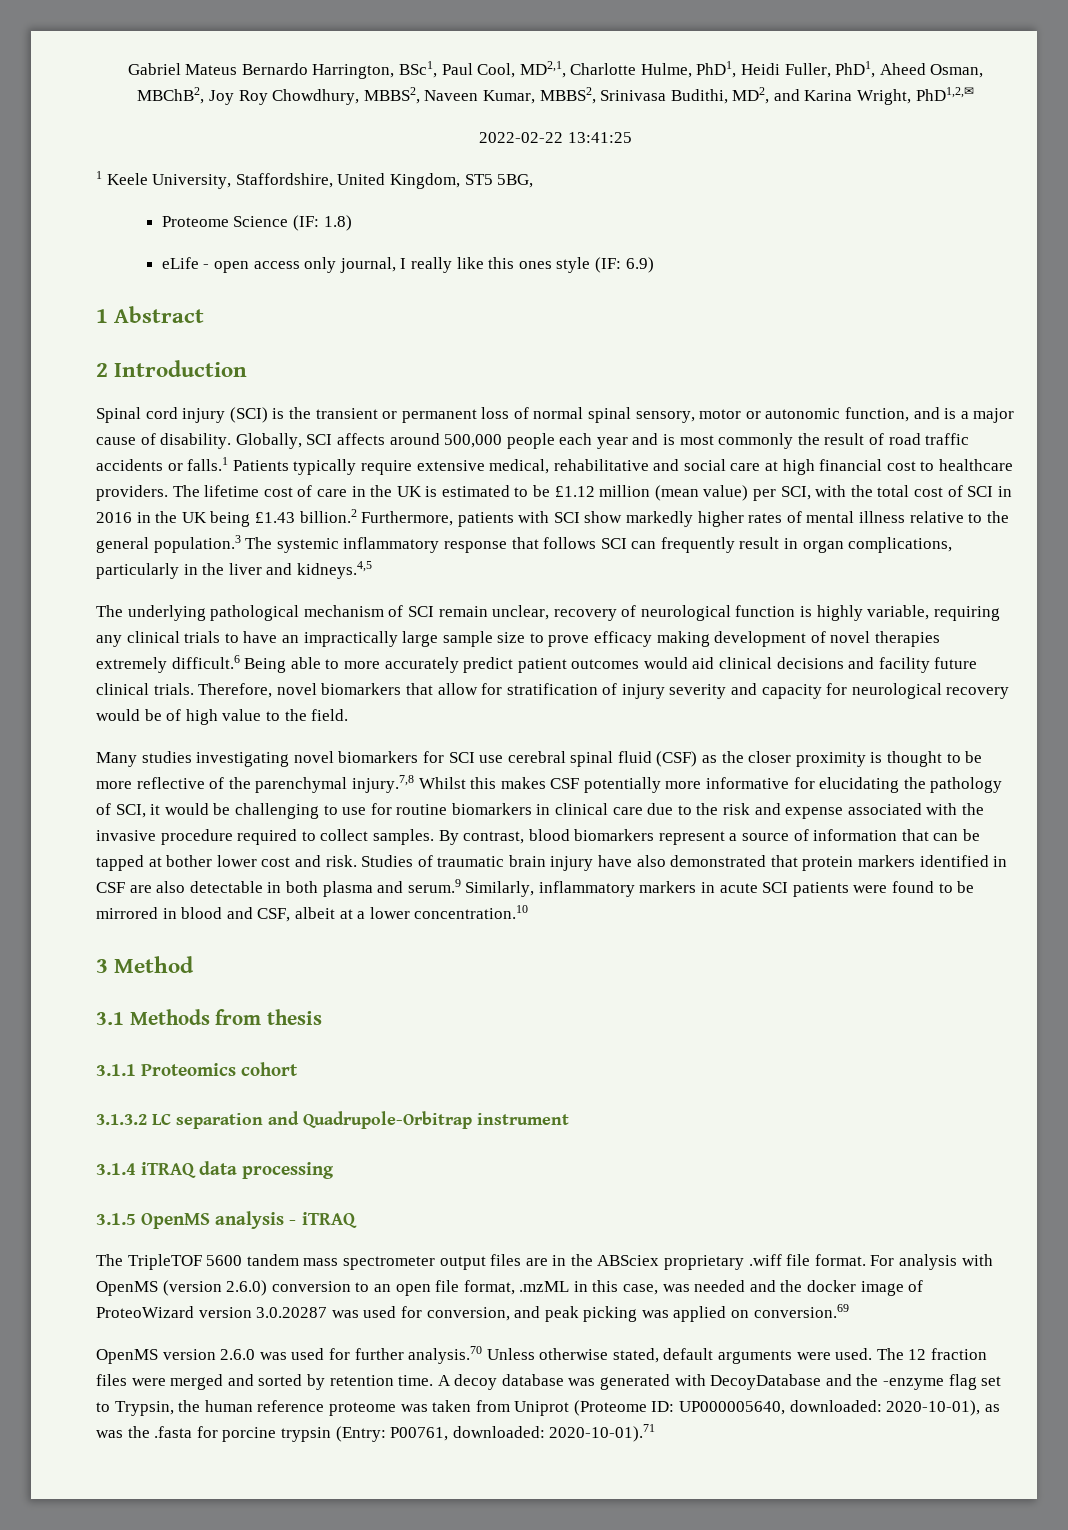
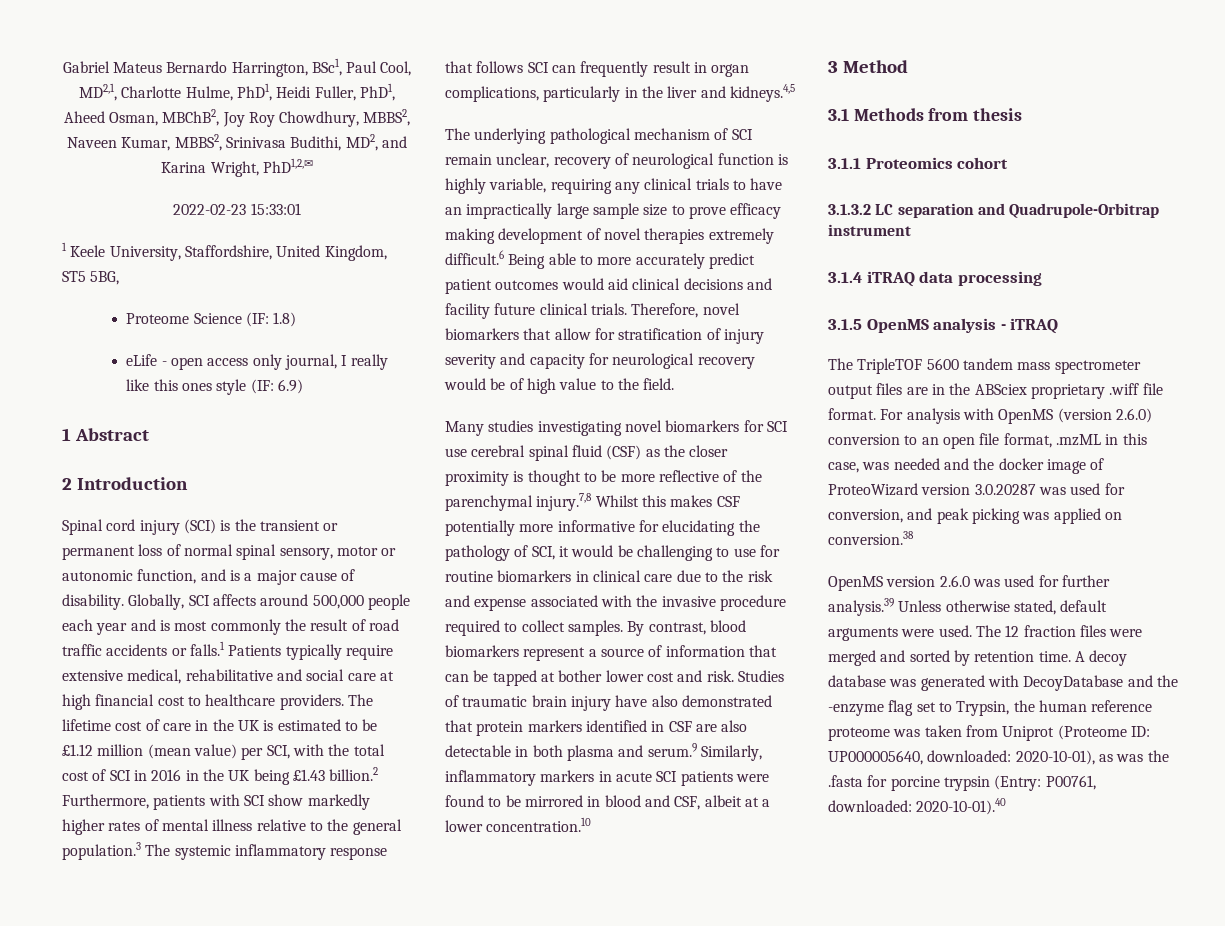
[479,132,632,143] 2022-02-22 13:41:25 -> [173,203,301,215] 2022-02-23 15:33:01
[753,1304,849,1318] conversion.69 -> [828,531,914,545] conversion.38
[408,1346,483,1364] analysis.70 -> [828,598,894,616] analysis.39
[549,1424,656,1442] 2020-10-01).71 -> [916,798,1007,815] 2020-10-01).40

